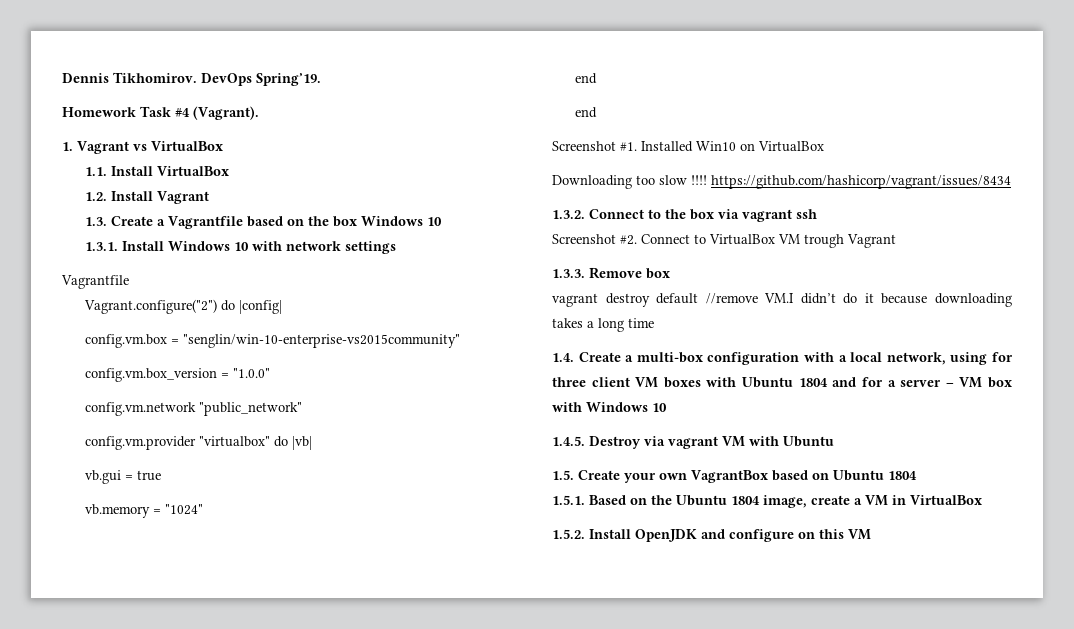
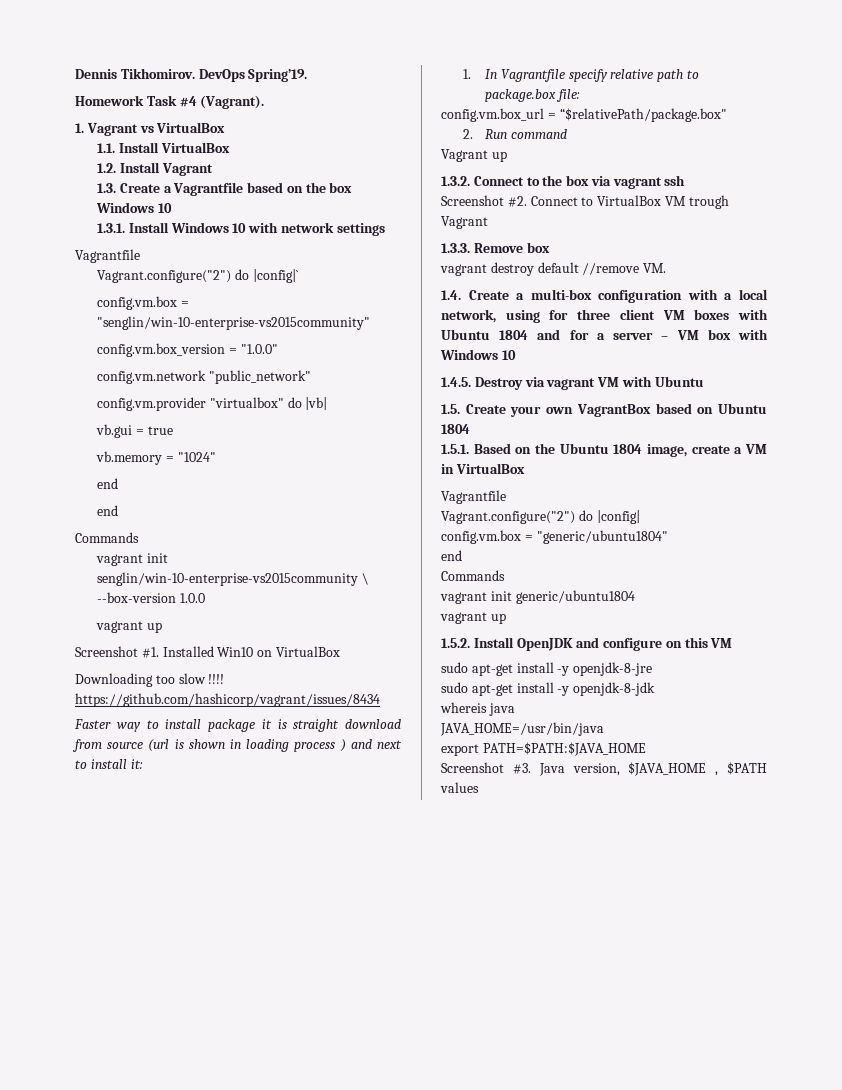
[239,300,283,314] |config| -> [252,269,299,283] |config|`
(598, 112) none -> [75,532,139,543] [95,553,168,566] [96,572,369,586] [96,592,205,603] [95,621,162,633] // Commands // vagrant init senglin/win-10-enterprise-vs2015community \ --box-version 1.0.0 // vagrant up
(1011, 182) none -> [74,719,401,732] [72,739,402,752] [75,759,143,769] [462,69,699,82] [484,89,580,102] [441,108,727,122] [462,129,567,139] [441,149,507,162] // Faster way to install package it is straight download from source (url is shown in loading process ) and next to install it: // 1. In Vagrantfile specify relative path to package.box file: // config.vm.box_url = “$relativePath/package.box" // 2. Run command // Vagrant up
[764,293,1012,307] [552,318,654,332] VM.I didn’t do it because downloading takes a long time -> [643,263,667,273] VM.
(982, 500) none -> [441,490,506,504] [441,510,640,524] [441,530,668,544] [441,550,462,561] [441,570,505,581] [440,590,635,604] [440,612,506,624] // Vagrantfile // Vagrant.configure("2") do |config| // config.vm.box = "generic/ubuntu1804" // end // Commands // vagrant init generic/ubuntu1804 // vagrant up
(871, 534) none -> [441,662,653,676] [441,682,656,696] [440,702,515,716] [440,722,604,736] [441,742,646,756] [441,762,767,776] [440,782,479,793] // sudo apt-get install -y openjdk-8-jre // sudo apt-get install -y openjdk-8-jdk // whereis java // JAVA_HOME=/usr/bin/java // export PATH=$PATH:$JAVA_HOME // Screenshot #3. Java version, $JAVA_HOME , $PATH values

